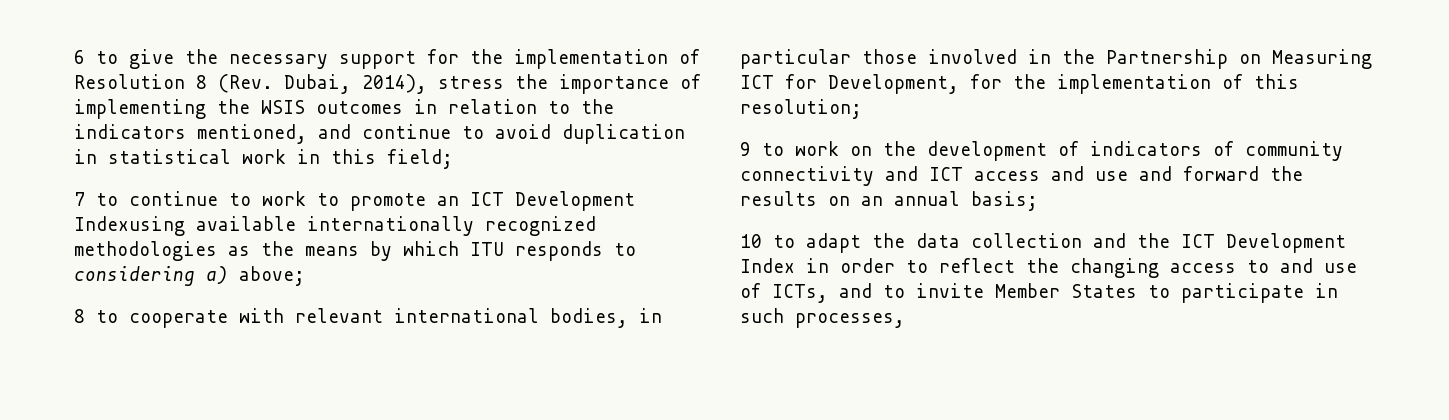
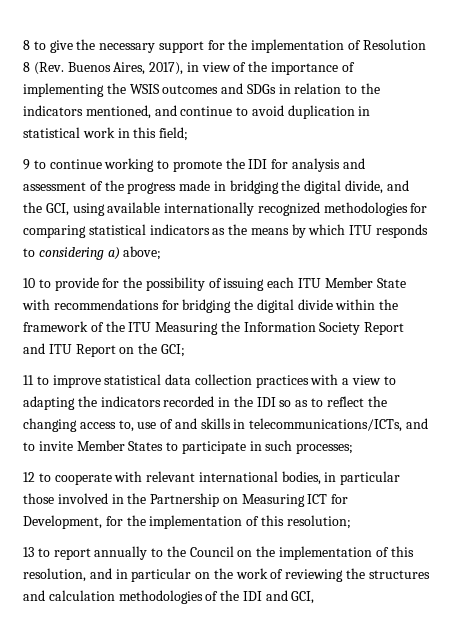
[74,50,85,64] 6 -> [23,40,30,50] 8
[284,74,504,94] Dubai, 2014), stress -> [67,62,247,75] Buenos Aires, 2017), in view of
(403, 107) none -> [221,83,276,94] and SDGs
[74,192,85,206] 7 -> [23,159,30,170] 9
[229,191,635,211] [74,216,596,236] [74,241,217,261] to work to promote an ICT Development Indexusing available internationally recognized methodologies -> [104,158,365,172] [23,180,409,194] [23,202,428,216] [23,224,210,238] working to promote the IDI for analysis and assessment of the progress made in bridging the digital divide, and the GCI, using available internationally recognized methodologies for comparing statistical indicators
[74,309,85,323] 8 -> [23,277,406,291] [22,299,399,313] [23,321,405,335] [23,343,185,357] [23,374,396,388] [23,396,387,410] [23,418,429,432] [23,440,354,454] [23,472,35,482] 10 to provide for the possibility of issuing each ITU Member State with recommendations for bridging the digital divide within the framework of the ITU Measuring the Information Society Report and ITU Report on the GCI; // 11 to improve statistical data collection practices with a view to adapting the indicators recorded in the IDI so as to reflect the changing access to, use of and skills in telecommunications/ICTs, and to invite Member States to participate in such processes; // 12
[740,141,1343,161] [740,166,1303,186] [740,191,1038,211] [740,233,1346,253] [740,258,1357,278] [740,283,1338,303] [740,308,905,328] 9 to work on the development of indicators of community connectivity and ICT access and use and forward the results on an annual basis; // 10 to adapt the data collection and the ICT Development Index in order to reflect the changing access to and use of ICTs, and to invite Member States to participate in such processes, -> [23,546,414,560] [23,568,430,582] [23,590,315,604] 13 to report annually to the Council on the implementation of this resolution, and in particular on the work of reviewing the structures and calculation methodologies of the IDI and GCI,

